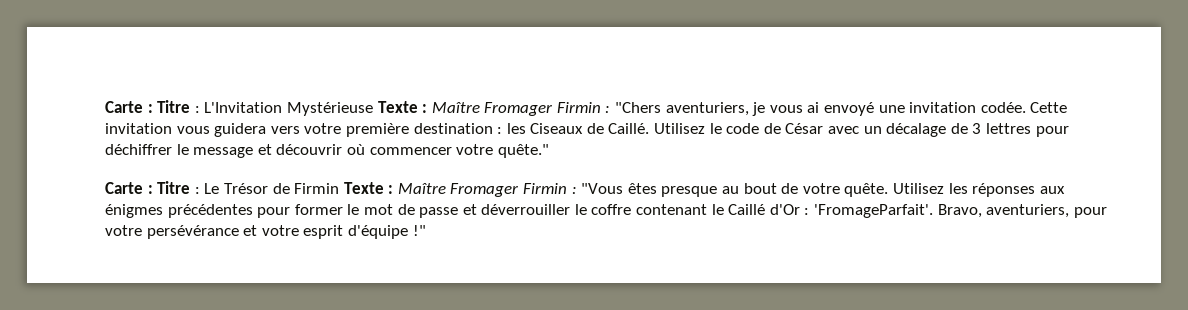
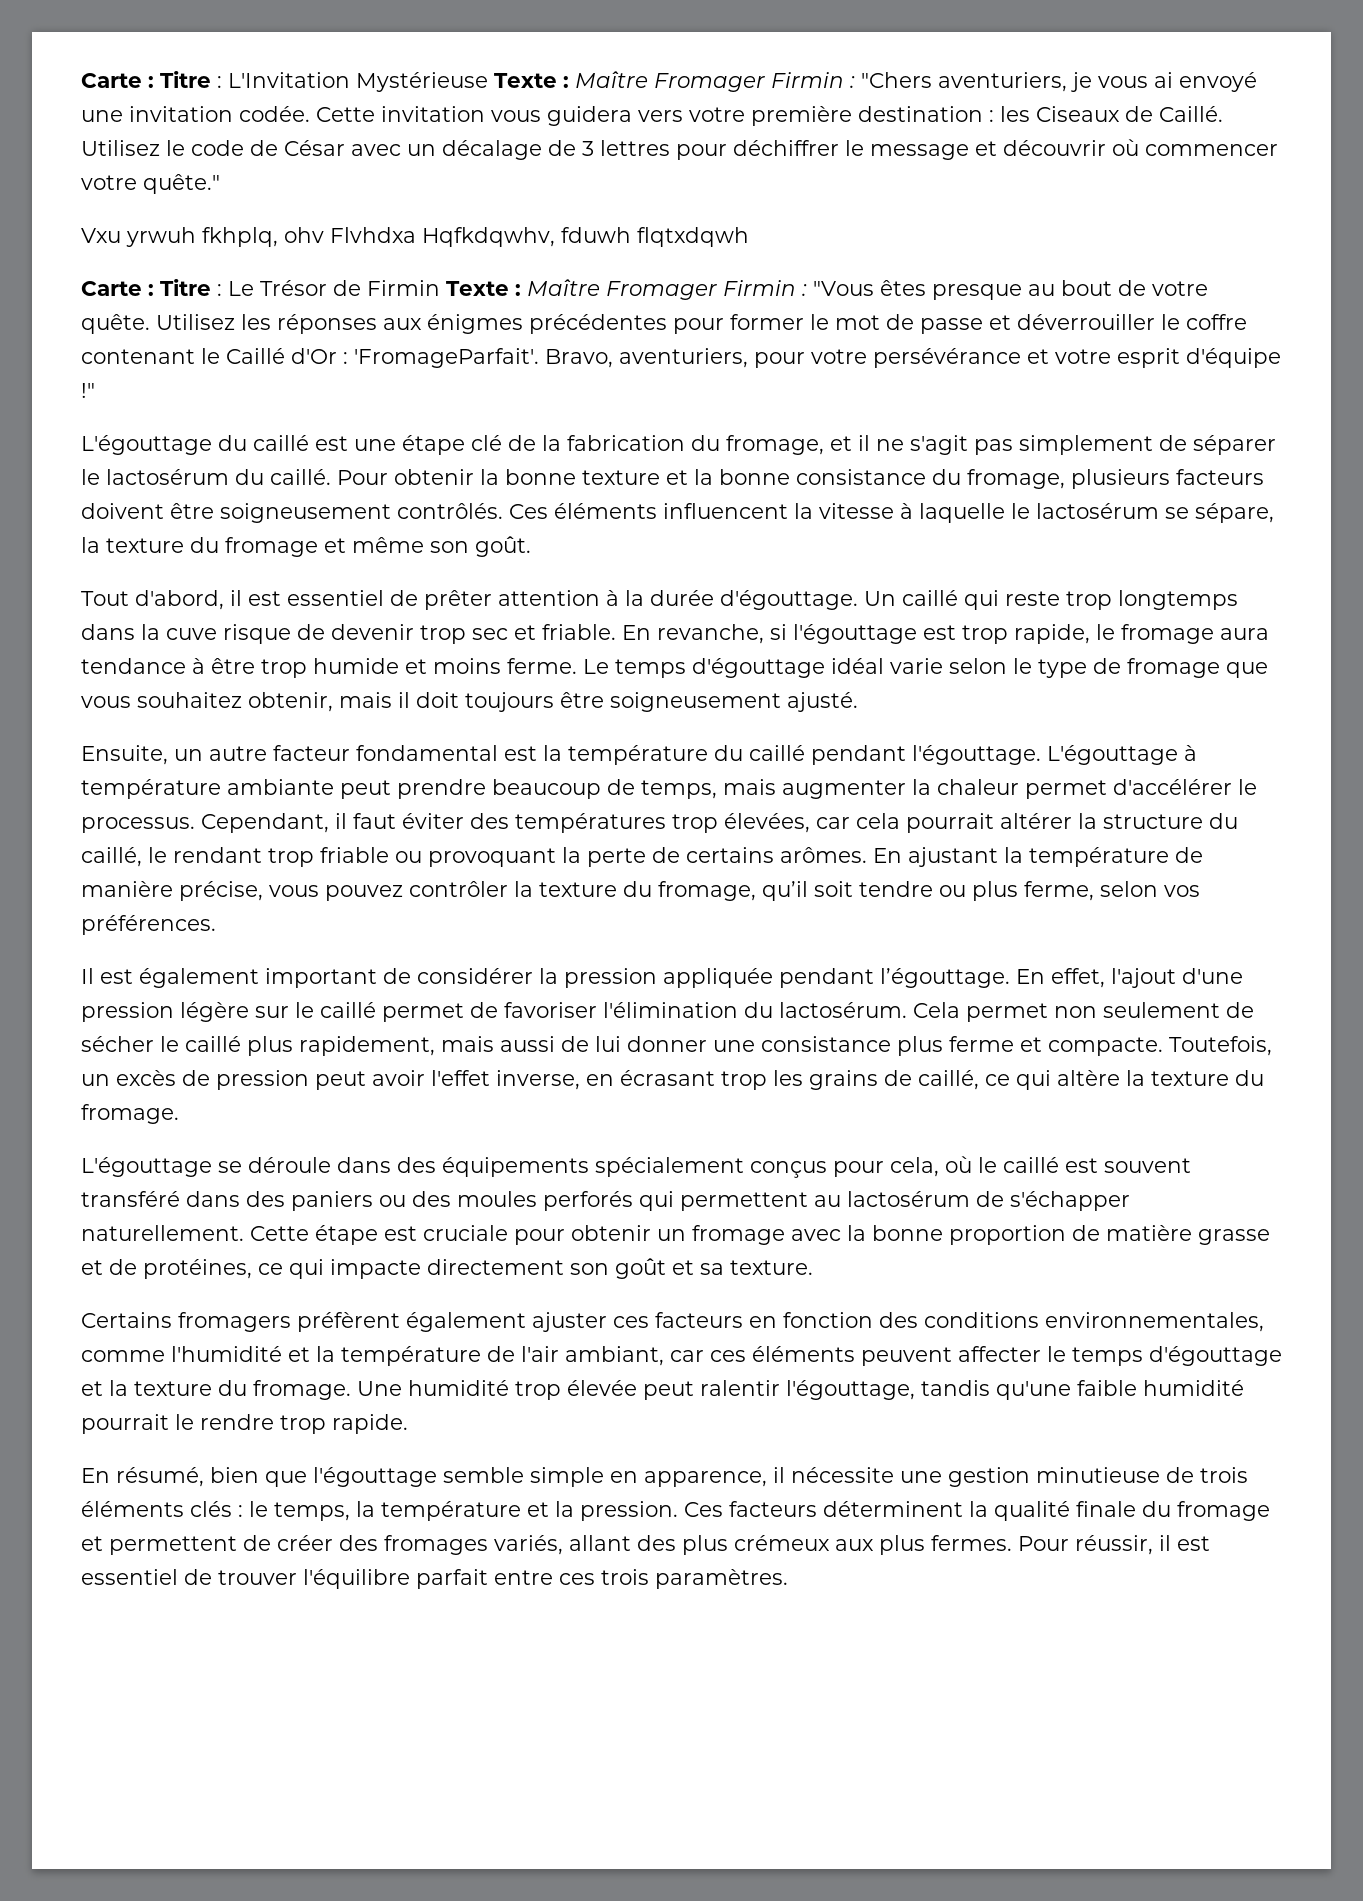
(549, 151) none -> [81,227,749,247] // Vxu yrwuh fkhplq, ohv Flvhdxa Hqfkdqwhv, fduwh flqtxdqwh
(426, 230) none -> [81,435,1276,455] [81,469,1264,489] [81,503,1274,523] [81,536,531,557] [81,590,1238,610] [81,624,1269,644] [81,658,1268,678] [81,692,858,712] [81,745,1197,765] [81,779,1257,799] [81,813,1238,833] [81,847,1203,867] [81,881,1200,901] [81,915,216,935] [81,968,1243,988] [81,1002,1254,1022] [81,1036,1272,1056] [81,1070,1264,1090] [81,1104,179,1124] [81,1156,1191,1178] [81,1191,1130,1211] [81,1225,1270,1245] [81,1258,813,1279] [81,1312,1264,1332] [81,1346,1282,1366] [81,1380,1244,1400] [81,1414,408,1434] [81,1467,1248,1487] [81,1501,1270,1521] [81,1535,1210,1555] [81,1569,788,1589] // L'égouttage du caillé est une étape clé de la fabrication du fromage, et il ne s'agit pas simplement de séparer le lactosérum du caillé. Pour obtenir la bonne texture et la bonne consistance du fromage, plusieurs facteurs doivent être soigneusement contrôlés. Ces éléments influencent la vitesse à laquelle le lactosérum se sépare, la texture du fromage et même son goût. // Tout d'abord, il est essentiel de prêter attention à la durée d'égouttage. Un caillé qui reste trop longtemps dans la cuve risque de devenir trop sec et friable. En revanche, si l'égouttage est trop rapide, le fromage aura tendance à être trop humide et moins ferme. Le temps d'égouttage idéal varie selon le type de fromage que vous souhaitez obtenir, mais il doit toujours être soigneusement ajusté. // Ensuite, un autre facteur fondamental est la température du caillé pendant l'égouttage. L'égouttage à température ambiante peut prendre beaucoup de temps, mais augmenter la chaleur permet d'accélérer le processus. Cependant, il faut éviter des températures trop élevées, car cela pourrait altérer la structure du caillé, le rendant trop friable ou provoquant la perte de certains arômes. En ajustant la température de manière précise, vous pouvez contrôler la texture du fromage, qu’il soit tendre ou plus ferme, selon vos préférences. // Il est également important de considérer la pression appliquée pendant l’égouttage. En effet, l'ajout d'une pression légère sur le caillé permet de favoriser l'élimination du lactosérum. Cela permet non seulement de sécher le caillé plus rapidement, mais aussi de lui donner une consistance plus ferme et compacte. Toutefois, un excès de pression peut avoir l'effet inverse, en écrasant trop les grains de caillé, ce qui altère la texture du fromage. // L'égouttage se déroule dans des équipements spécialement conçus pour cela, où le caillé est souvent transféré dans des paniers ou des moules perforés qui permettent au lactosérum de s'échapper naturellement. Cette étape est cruciale pour obtenir un fromage avec la bonne proportion de matière grasse et de protéines, ce qui impacte directement son goût et sa texture. // Certains fromagers préfèrent également ajuster ces facteurs en fonction des conditions environnementales, comme l'humidité et la température de l'air ambiant, car ces éléments peuvent affecter le temps d'égouttage et la texture du fromage. Une humidité trop élevée peut ralentir l'égouttage, tandis qu'une faible humidité pourrait le rendre trop rapide. // En résumé, bien que l'égouttage semble simple en apparence, il nécessite une gestion minutieuse de trois éléments clés : le temps, la température et la pression. Ces facteurs déterminent la qualité finale du fromage et permettent de créer des fromages variés, allant des plus crémeux aux plus fermes. Pour réussir, il est essentiel de trouver l'équilibre parfait entre ces trois paramètres.

